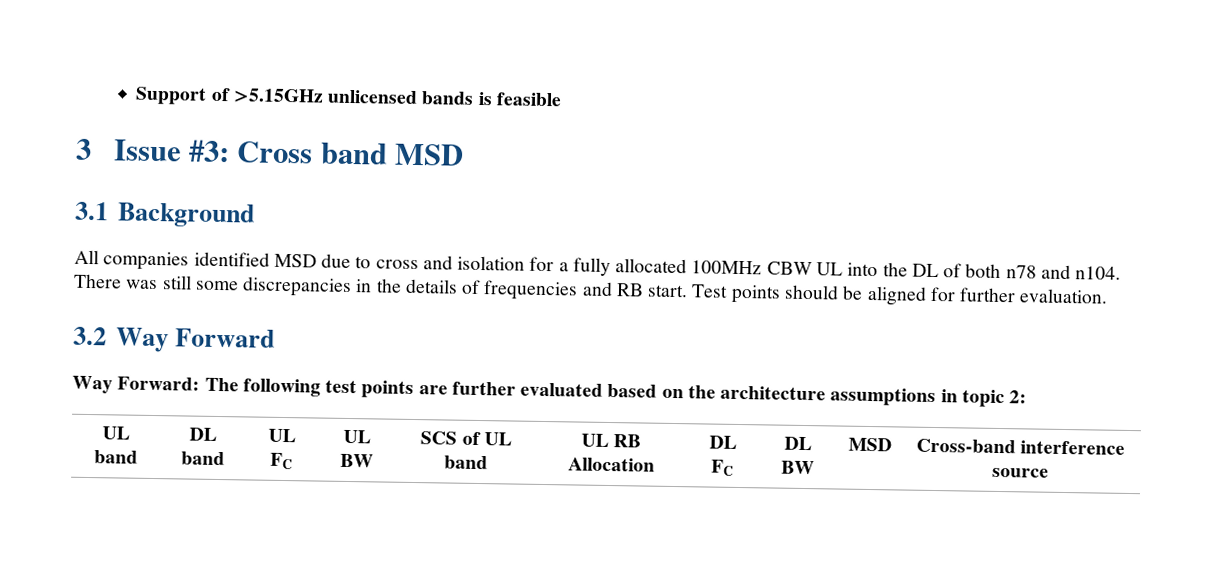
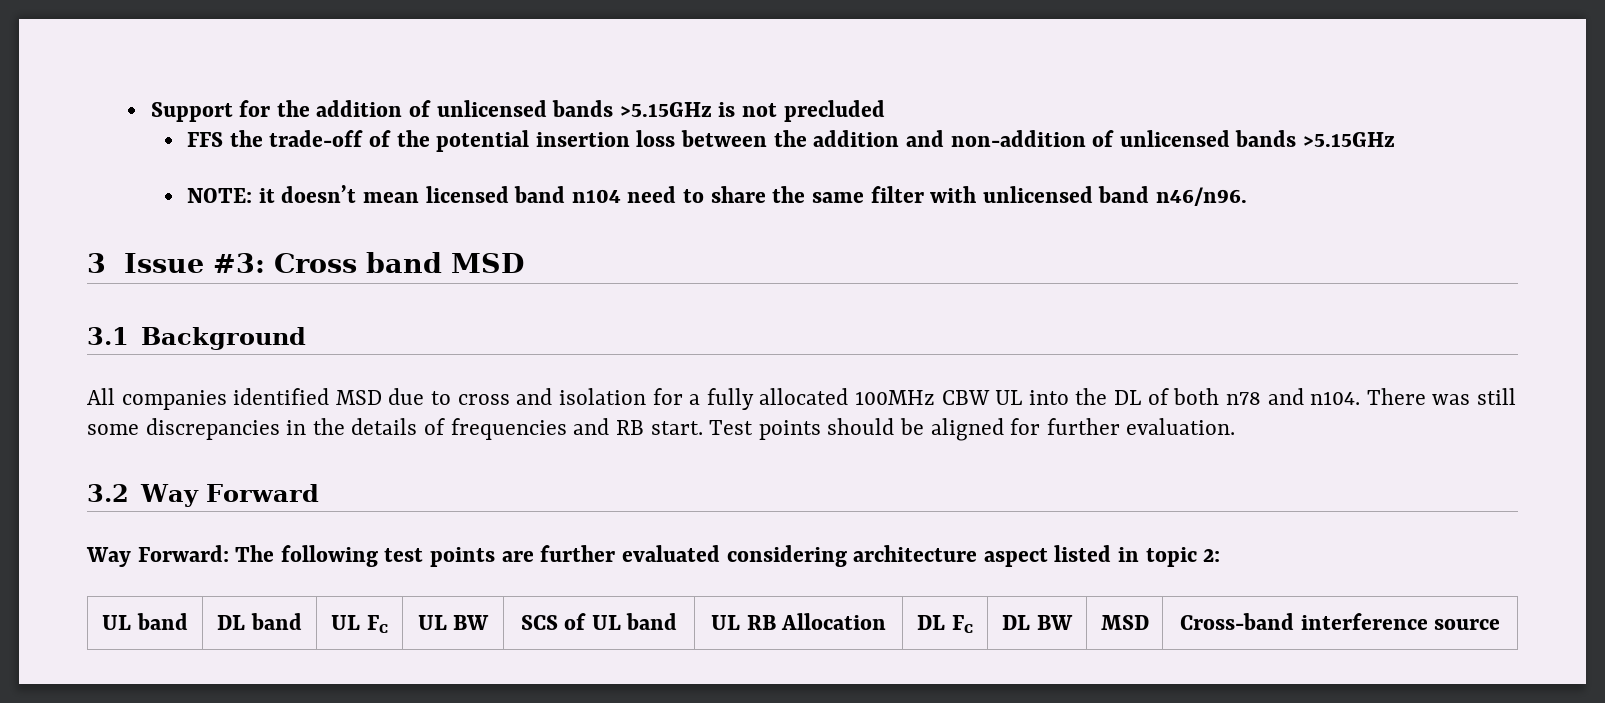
[210,87,562,107] of >5.15GHz unlicensed bands is feasible -> [239,100,885,122] [187,130,1395,152] [187,185,1247,206] for the addition of unlicensed bands >5.15GHz is not precluded // FFS the trade-off of the potential insertion loss between the addition and non-addition of unlicensed bands >5.15GHz // NOTE: it doesn’t mean licensed band n104 need to share the same filter with unlicensed band n46/n96.
[607,383,937,407] based on the architecture assumptions -> [726,545,1112,567] considering architecture aspect listed

